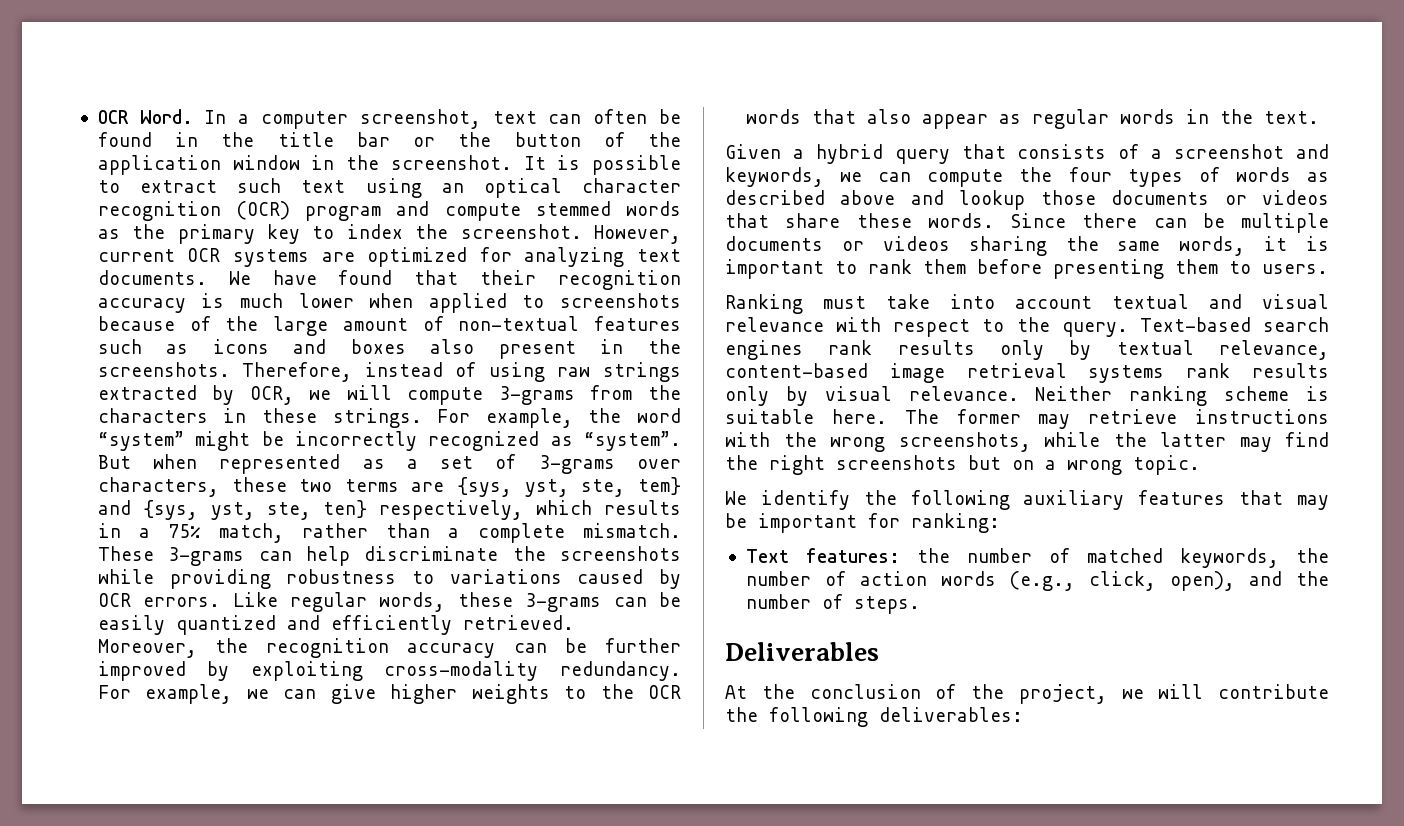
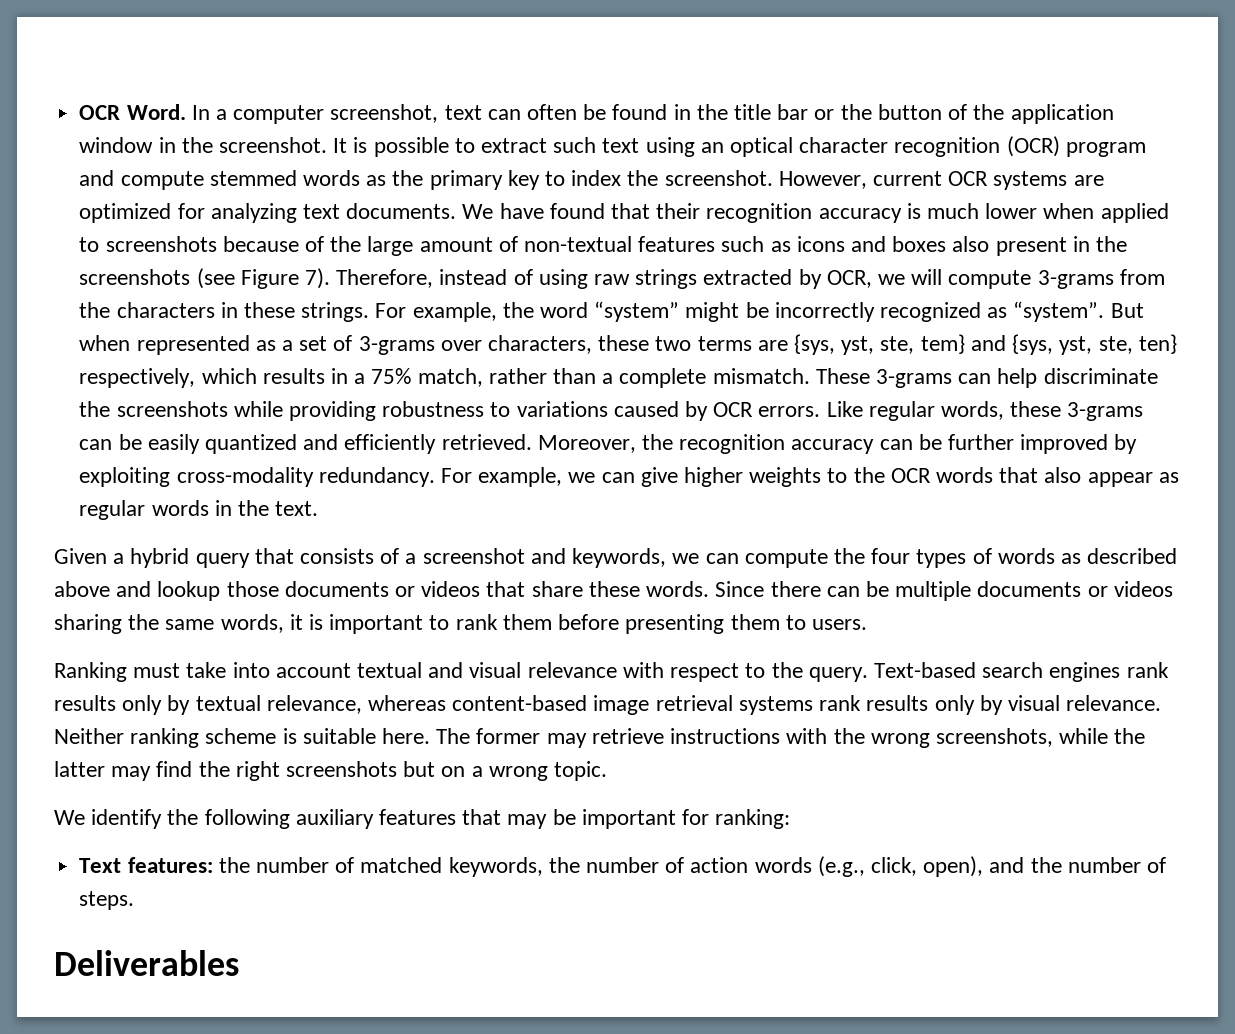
[97,362,230,377] screenshots. -> [79,268,330,289] screenshots (see Figure 7).
(1329, 350) none -> [368,695,447,711] whereas
[725,684,1329,704] [725,707,1023,727] // At the conclusion of the project, we will contribute the following deliverables: -> (239, 963) none

